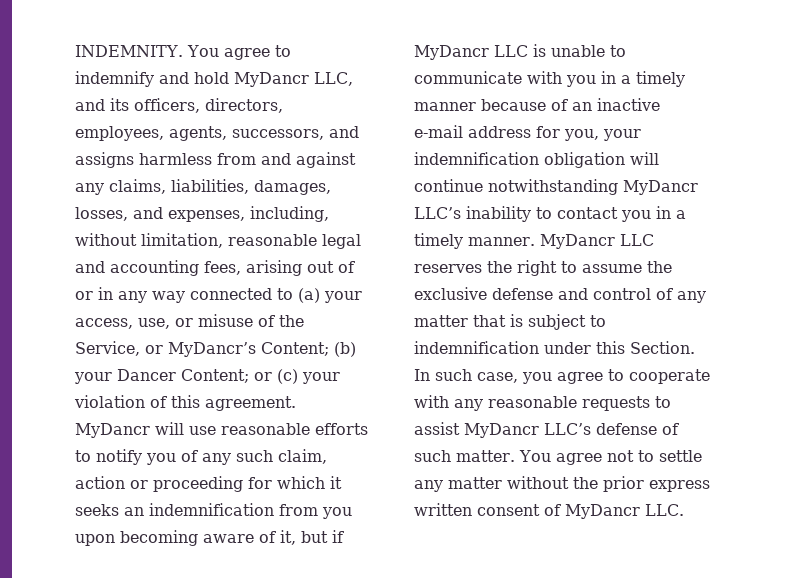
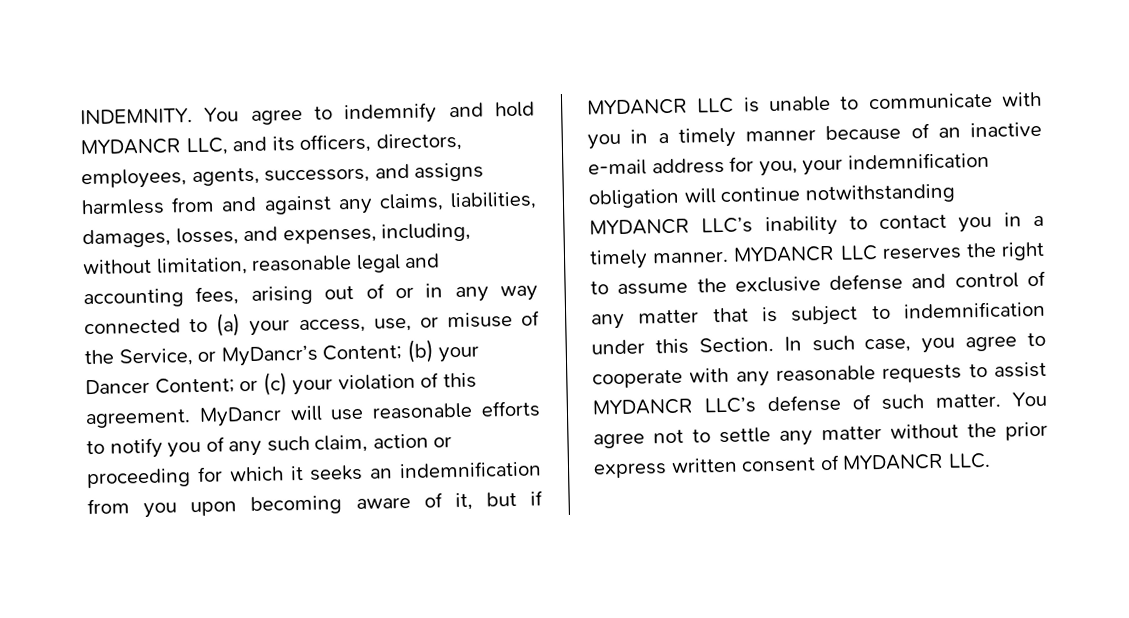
[234,72,309,87] MyDancr -> [80,138,181,156] MYDANCR
[414,45,489,60] MyDancr -> [587,98,688,116] MYDANCR
[623,180,698,195] MyDancr -> [589,218,690,236] MYDANCR
[539,234,615,249] MyDancr -> [733,245,836,263] MYDANCR
[464,423,539,438] MyDancr -> [592,398,694,416] MYDANCR
[565,504,640,519] MyDancr -> [842,453,945,471] MYDANCR

